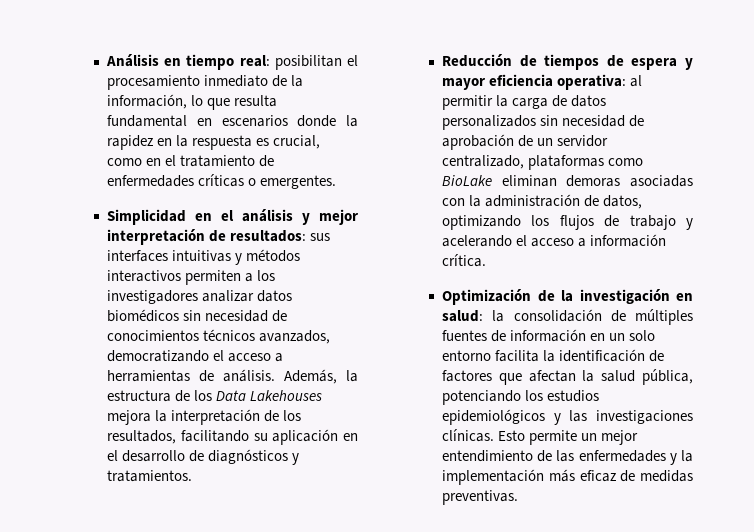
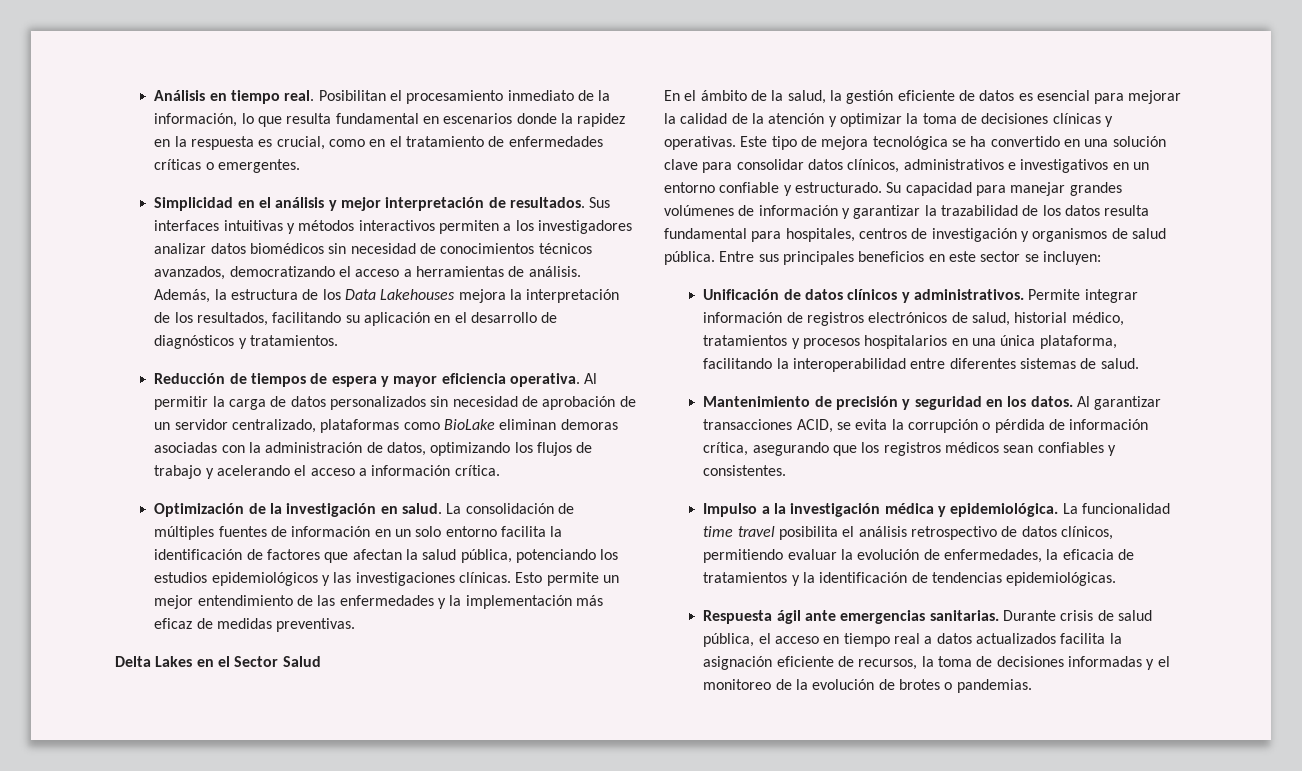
[239,55,342,70] real: posibilitan -> [284,90,386,101] real. Posibilitan
[230,230,331,242] resultados: sus -> [509,197,611,208] resultados. Sus
[557,74,643,90] operativa: al -> [509,373,598,387] operativa. Al
[442,310,505,322] salud: la -> [401,503,462,514] salud. La
(519, 497) none -> [115,656,321,667] [664,90,1182,104] [664,113,1113,127] [664,136,1166,150] [664,159,1149,173] [664,182,1122,196] [664,205,1150,219] [664,228,1166,242] [664,251,1101,265] [703,289,1138,303] [703,312,1124,326] [703,335,1117,349] [703,358,1139,372] [703,396,1162,410] [703,419,1149,433] [703,442,1116,456] [703,465,787,476] [703,503,1170,517] [703,526,1113,540] [703,549,1134,563] [703,572,1117,586] [703,610,1152,624] [703,633,1122,647] [703,656,1170,670] [703,679,1032,693] // Delta Lakes en el Sector Salud // En el ámbito de la salud, la gestión eficiente de datos es esencial para mejorar la calidad de la atención y optimizar la toma de decisiones clínicas y operativas. Este tipo de mejora tecnológica se ha convertido en una solución clave para consolidar datos clínicos, administrativos e investigativos en un entorno confiable y estructurado. Su capacidad para manejar grandes volúmenes de información y garantizar la trazabilidad de los datos resulta fundamental para hospitales, centros de investigación y organismos de salud pública. Entre sus principales beneficios en este sector se incluyen: // Unificación de datos clínicos y administrativos. Permite integrar información de registros electrónicos de salud, historial médico, tratamientos y procesos hospitalarios en una única plataforma, facilitando la interoperabilidad entre diferentes sistemas de salud. // Mantenimiento de precisión y seguridad en los datos. Al garantizar transacciones ACID, se evita la corrupción o pérdida de información crítica, asegurando que los registros médicos sean confiables y consistentes. // Impulso a la investigación médica y epidemiológica. La funcionalidad time travel posibilita el análisis retrospectivo de datos clínicos, permitiendo evaluar la evolución de enfermedades, la eficacia de tratamientos y la identificación de tendencias epidemiológicas. // Respuesta ágil ante emergencias sanitarias. Durante crisis de salud pública, el acceso en tiempo real a datos actualizados facilita la asignación eficiente de recursos, la toma de decisiones informadas y el monitoreo de la evolución de brotes o pandemias.

